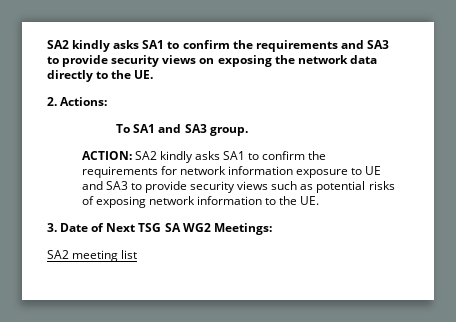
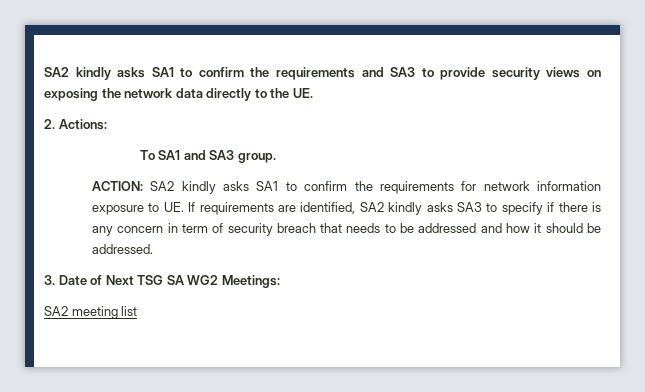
[365,166,382,175] [81,181,395,193] [81,196,320,208] UE and SA3 to provide security views such as potential risks of exposing network information to the UE. -> [163,202,601,215] [91,223,602,236] [91,244,153,254] UE. If requirements are identified, SA2 kindly asks SA3 to specify if there is any concern in term of security breach that needs to be addressed and how it should be addressed.

